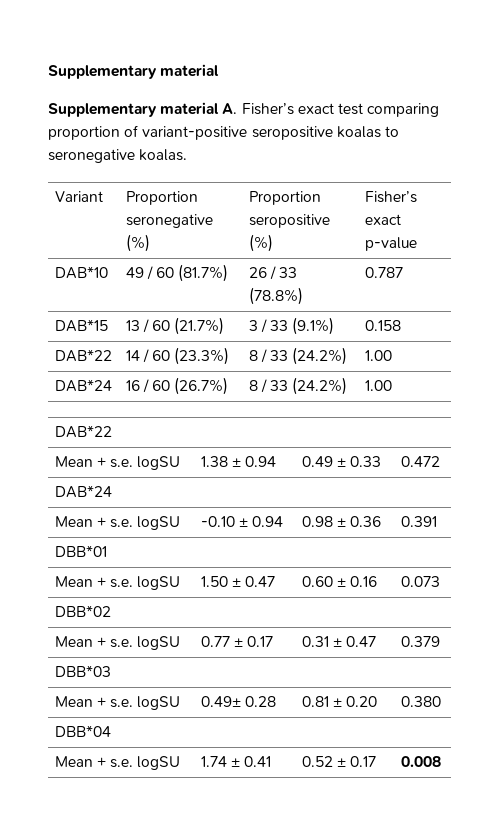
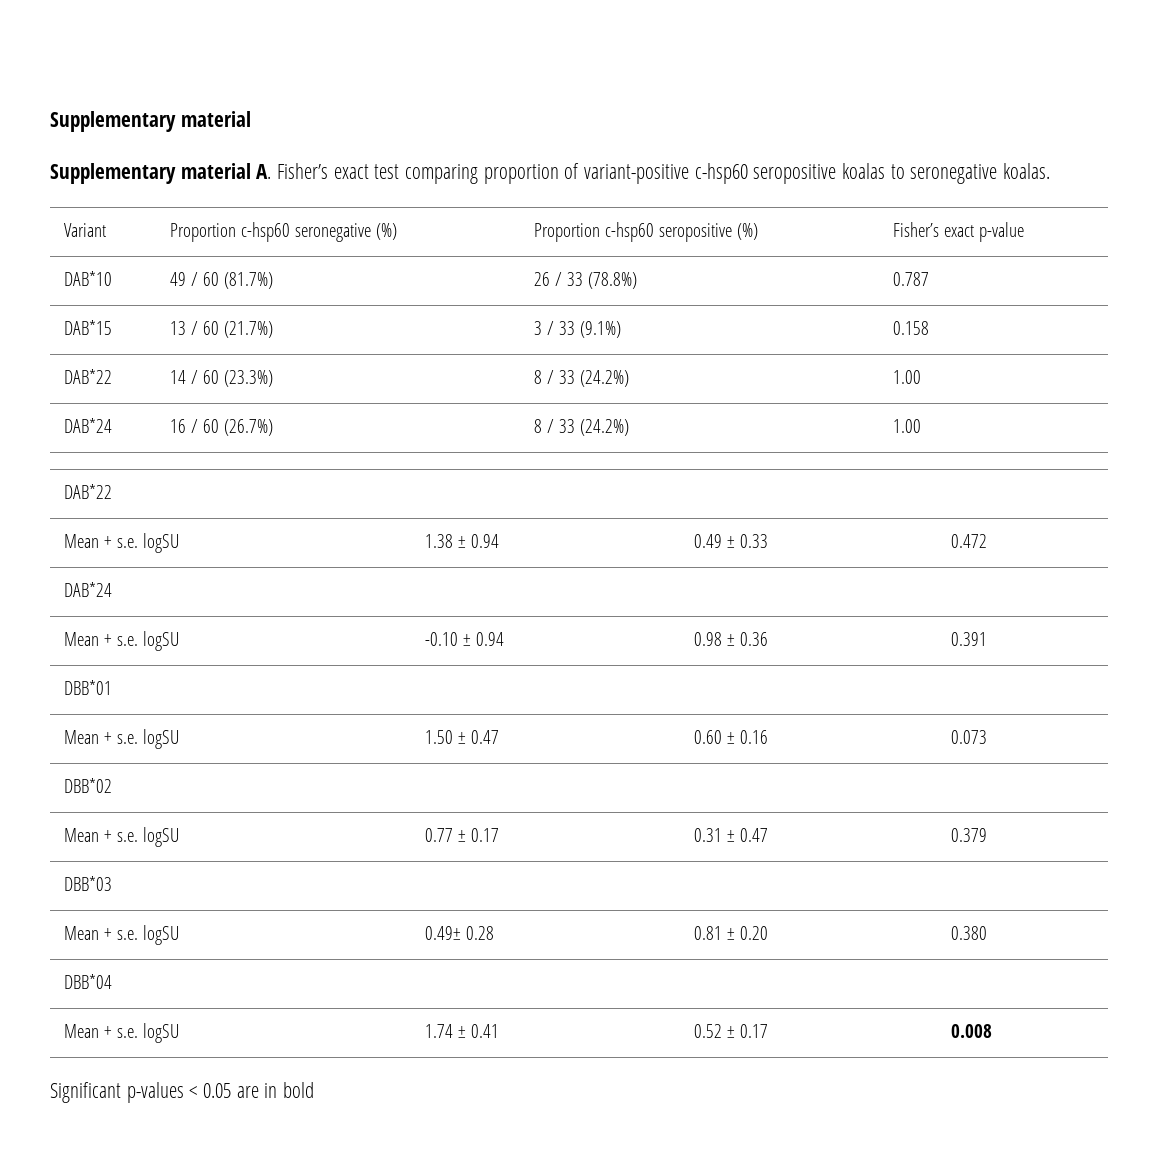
(248, 133) none -> [694,163,748,184] c-hsp60
(198, 198) none -> [240,222,290,242] c-hsp60
(321, 198) none -> [604,222,654,242] c-hsp60
(441, 761) none -> [50,1082,315,1103] // Significant p-values < 0.05 are in bold

